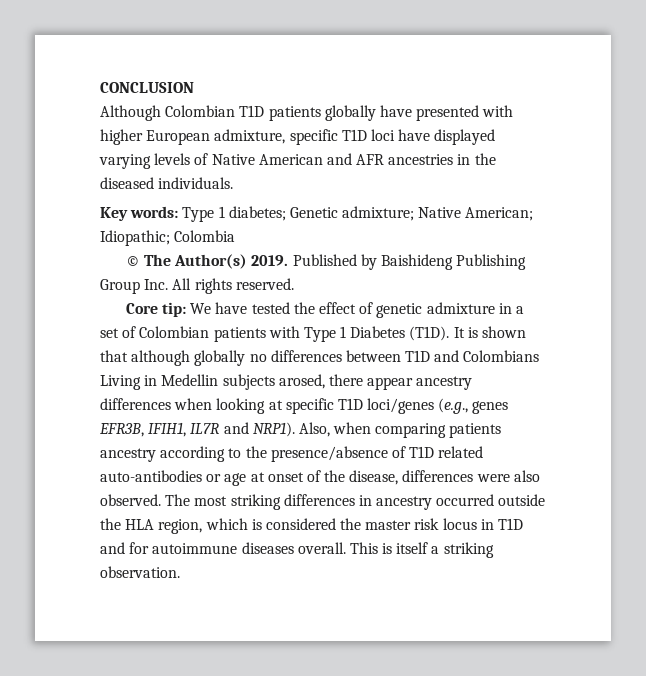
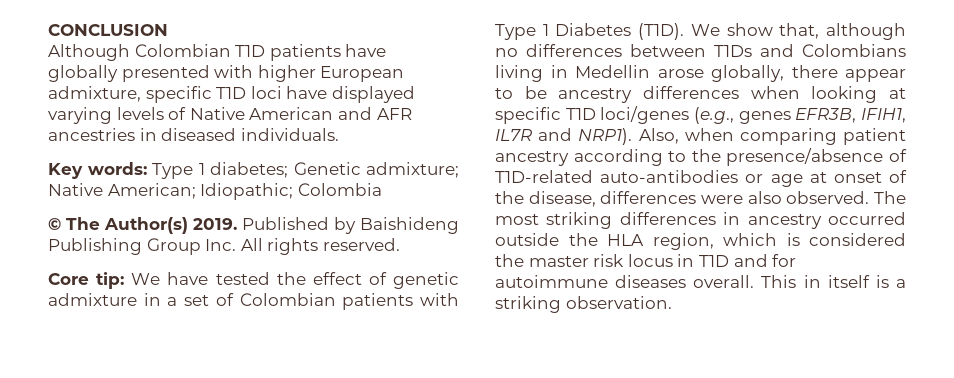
[324,105,412,121] globally have -> [345,44,387,57] [48,65,118,82] have globally
[474,153,496,165] the -> (157, 134) none
[453,326,527,338] [100,350,246,366] It is shown that although globally -> [690,23,906,40] We show that, although
[405,350,431,362] T1D -> [714,45,752,57] T1Ds
[100,375,141,390] Living -> [495,65,543,82] living
[222,374,414,390] subjects arosed, there appear -> [657,65,906,82] [495,86,547,99] arose globally, there appear to be
[449,423,502,438] patients -> [843,128,906,145] patient
[409,446,484,458] T1D related -> [495,170,593,183] T1D-related
[382,542,429,554] is itself -> [803,275,889,288] in itself is

